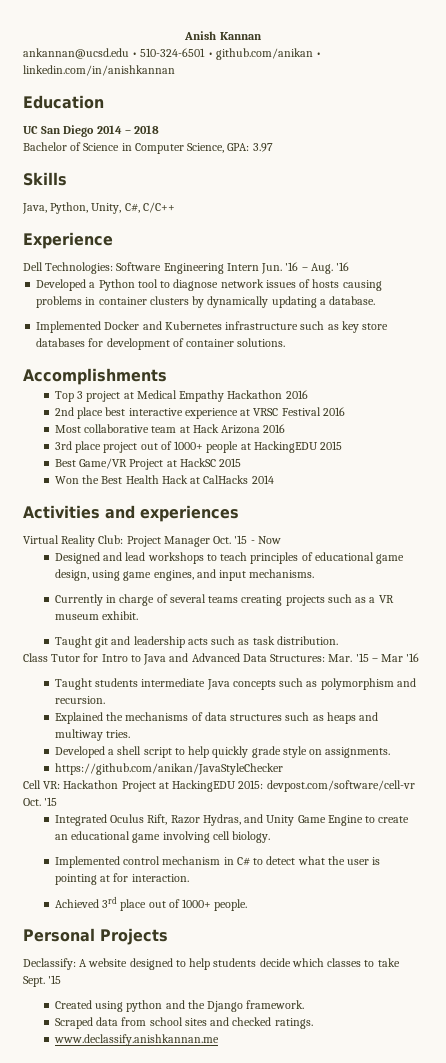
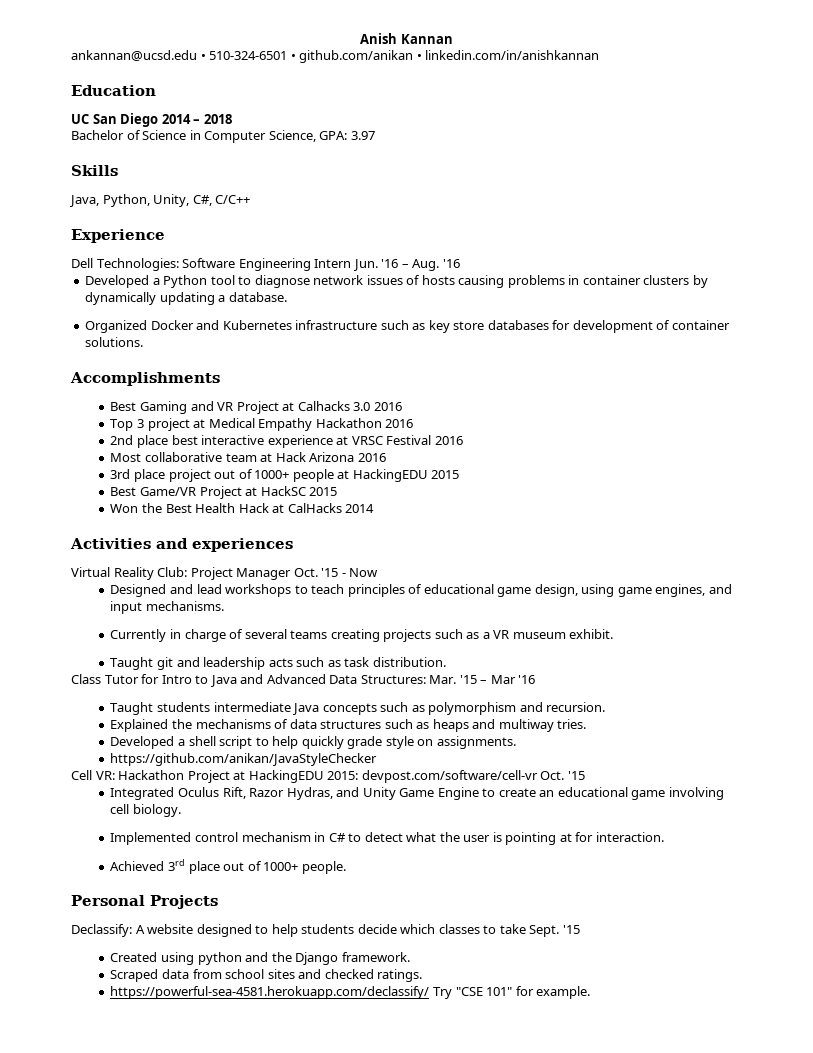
[36,321,102,333] Implemented -> [85,320,148,333] Organized
(167, 376) none -> [110,401,402,414] // Best Gaming and VR Project at Calhacks 3.0 2016
[53,1034,219,1046] www.declassify.anishkannan.me -> [110,986,591,999] https://powerful-sea-4581.herokuapp.com/declassify/ Try "CSE 101" for example.

